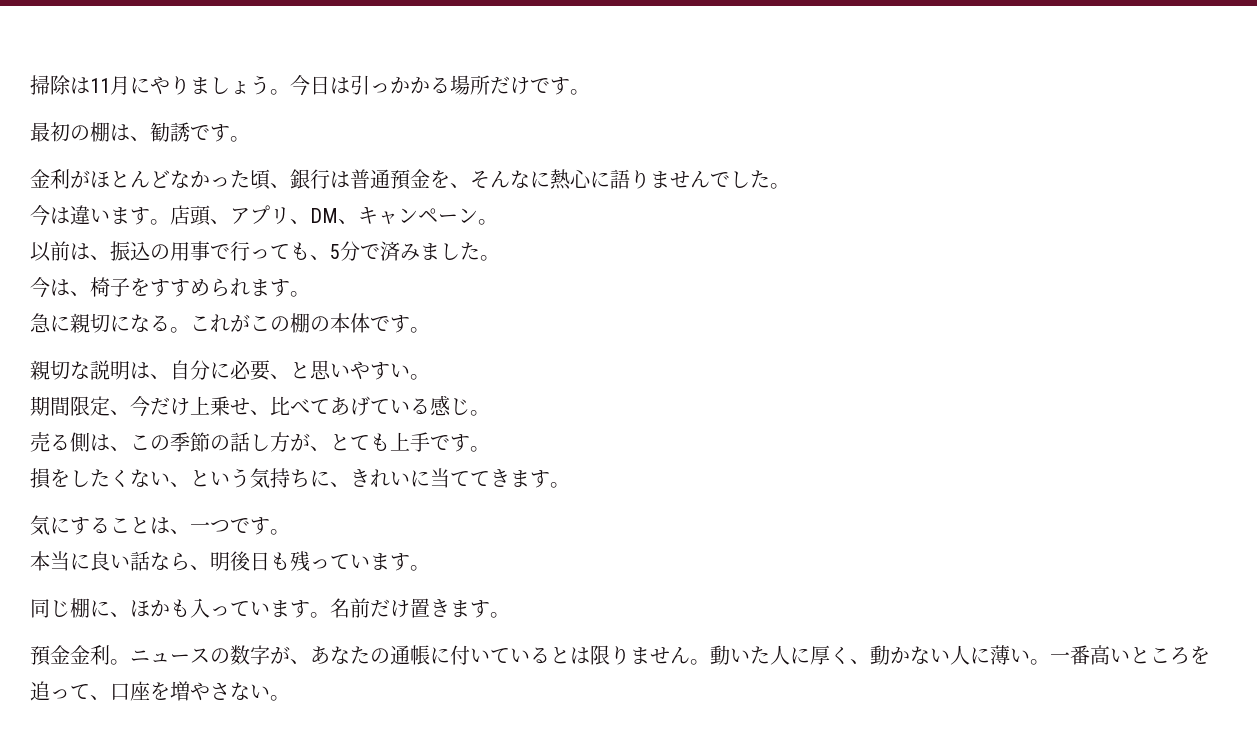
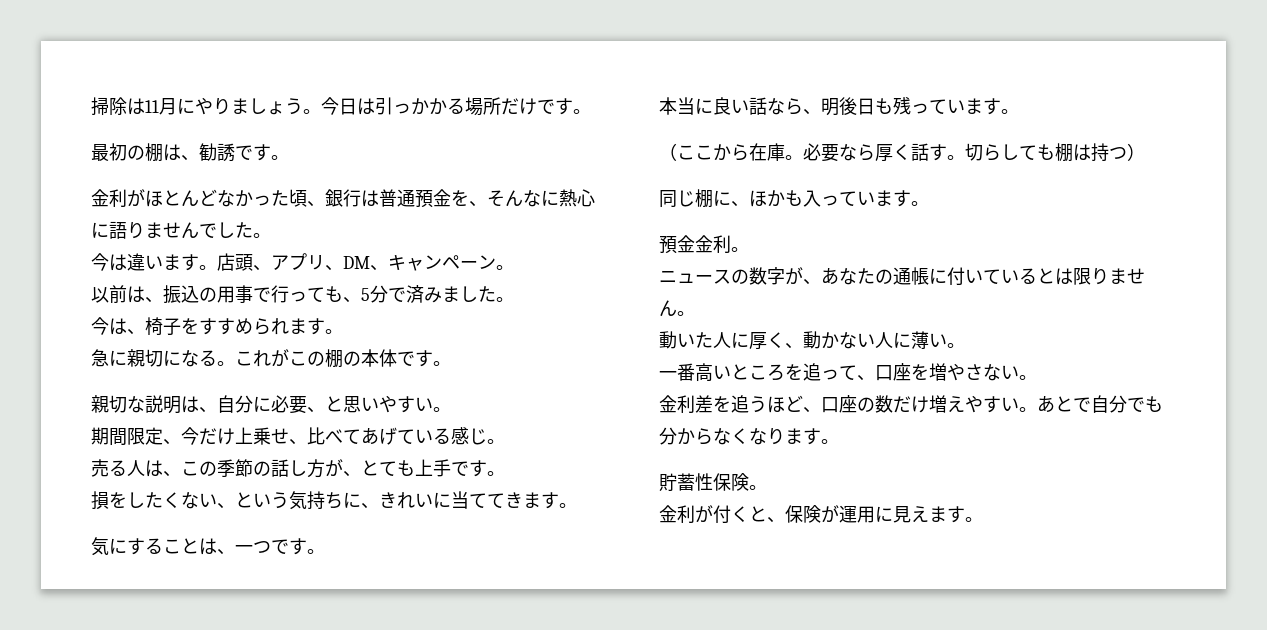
[70,432,90,452] 側 -> [127,460,145,476] 人
(430, 568) none -> [659,143,1145,162] // （ここから在庫。必要なら厚く話す。切らしても棚は持つ）
[330,598,510,618] 名前だけ置きます。 -> (929, 203) none
(130, 662) none -> (749, 249) //
(710, 662) none -> (695, 313) //
(1050, 662) none -> (965, 345) //
(290, 698) none -> [659,395,1163,413] [659,427,839,445] [659,473,767,492] [659,505,983,524] // 金利差を追うほど、口座の数だけ増えやすい。あとで自分でも分からなくなります。 // 貯蓄性保険。 // 金利が付くと、保険が運用に見えます。

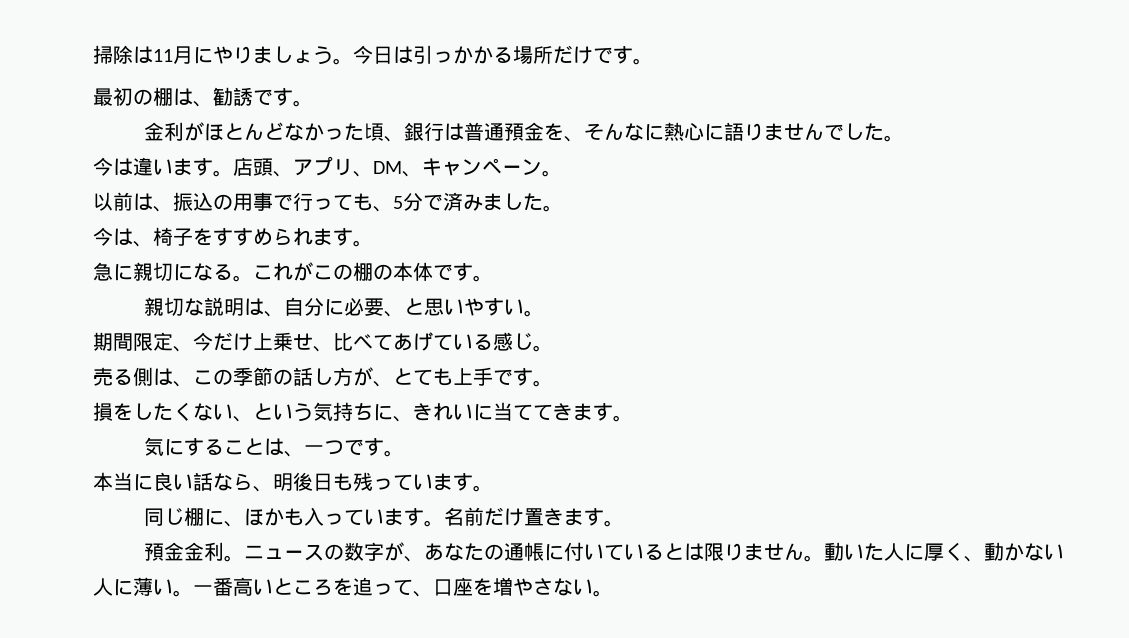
[127,460,145,476] 人 -> [133,367,153,386] 側
[659,143,1145,162] // （ここから在庫。必要なら厚く話す。切らしても棚は持つ） -> (493, 488) none
(929, 203) none -> [443,507,624,527] 名前だけ置きます。
(749, 249) // -> (244, 558) none
(695, 313) // -> (824, 558) none
(965, 345) // -> (193, 593) none
[659,395,1163,413] [659,427,839,445] [659,473,767,492] [659,505,983,524] // 金利差を追うほど、口座の数だけ増えやすい。あとで自分でも分からなくなります。 // 貯蓄性保険。 // 金利が付くと、保険が運用に見えます。 -> (613, 593) none

